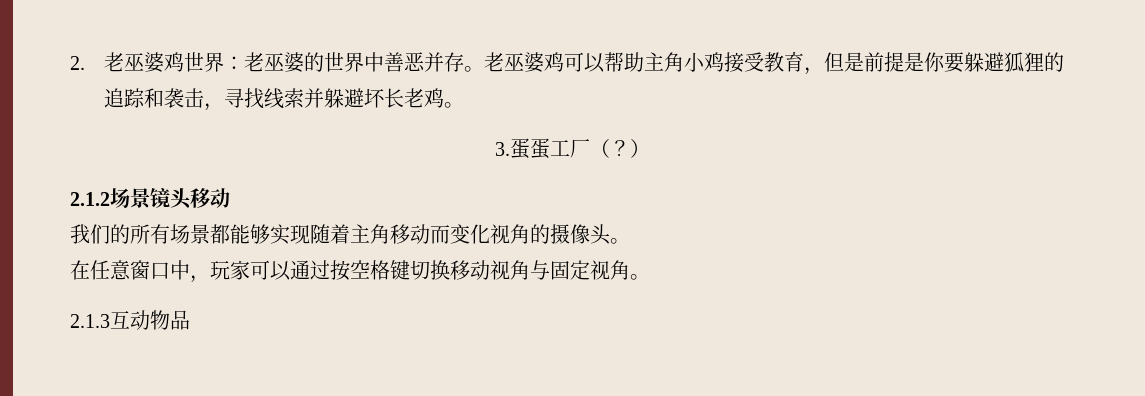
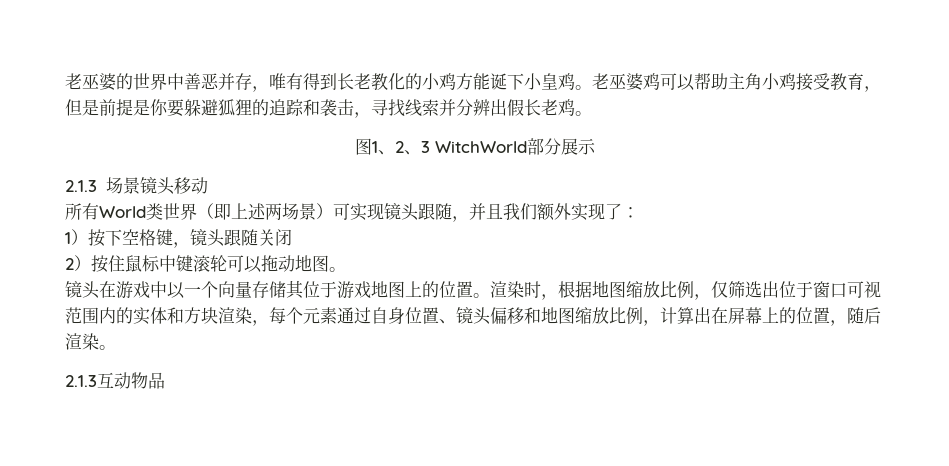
[70,52,245,73] 2.老巫婆鸡世界： -> (65, 81) none
(465, 62) none -> [252,73,575,92] ，唯有得到长老教化的小鸡方能诞下小皇鸡
[324,88,386,108] 躲避坏 -> [456,99,524,116] 分辨出假
[495,138,650,159] [70,188,230,209] [70,224,630,245] [70,260,630,283] 3.蛋蛋工厂（？） // 2.1.2场景镜头移动 // 我们的所有场景都能够实现随着主角移动而变化视角的摄像头。 // 在任意窗口中，玩家可以通过按空格键切换移动视角与固定视角 -> [354,138,596,155] [65,176,208,195] [65,202,639,222] [65,228,292,248] [65,255,346,273] [65,280,881,300] [65,306,881,326] [65,333,99,350] 图1、2、3 WitchWorld部分展示 // 2.1.3场景镜头移动 // 所有World类世界（即上述两场景）可实现镜头跟随，并且我们额外实现了： // 1）按下空格键，镜头跟随关闭 // 2）按住鼠标中键滚轮可以拖动地图。 // 镜头在游戏中以一个向量存储其位于游戏地图上的位置。渲染时，根据地图缩放比例，仅筛选出位于窗口可视范围内的实体和方块渲染，每个元素通过自身位置、镜头偏移和地图缩放比例，计算出在屏幕上的位置，随后渲染

